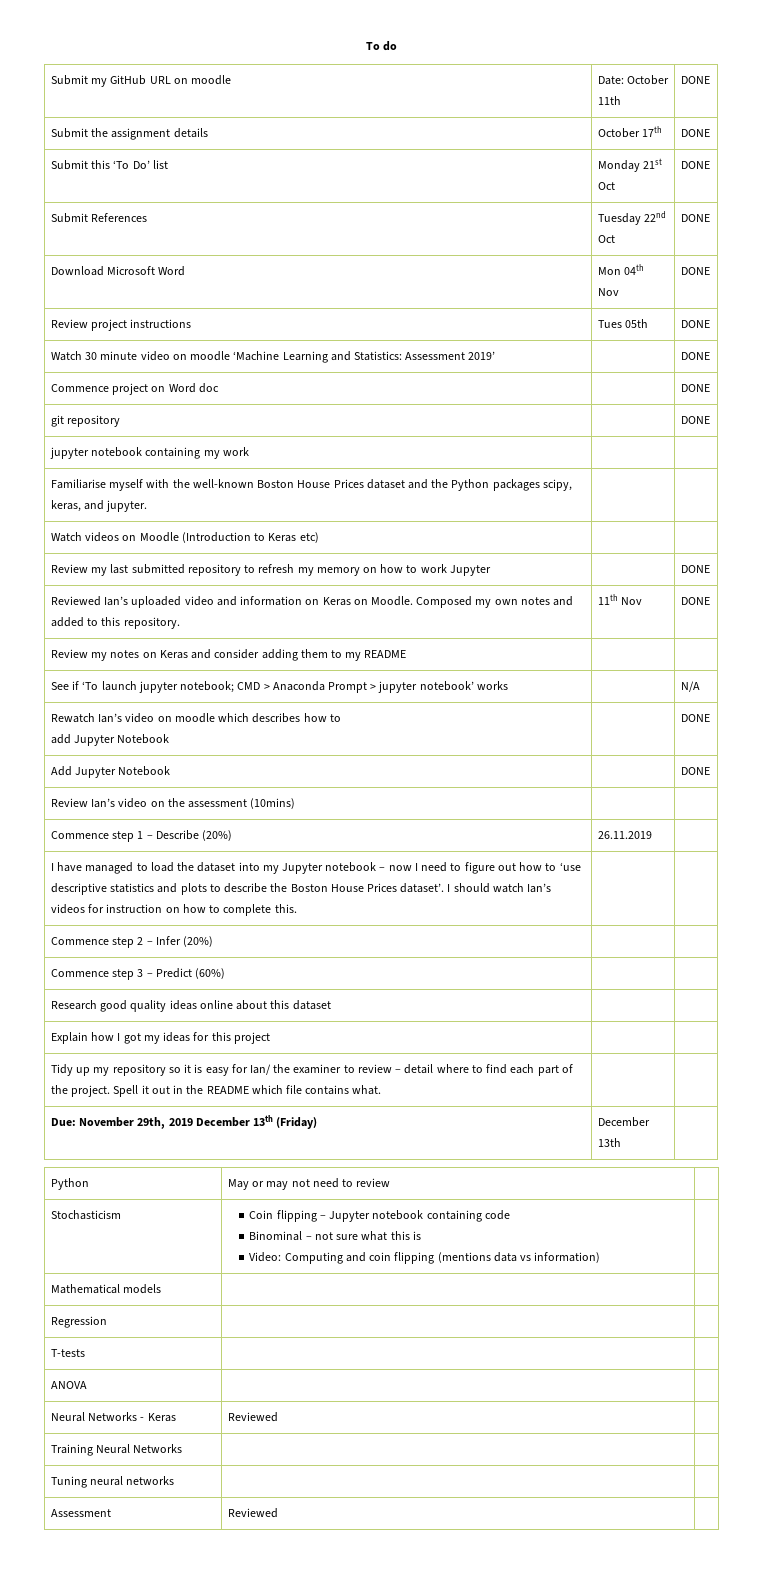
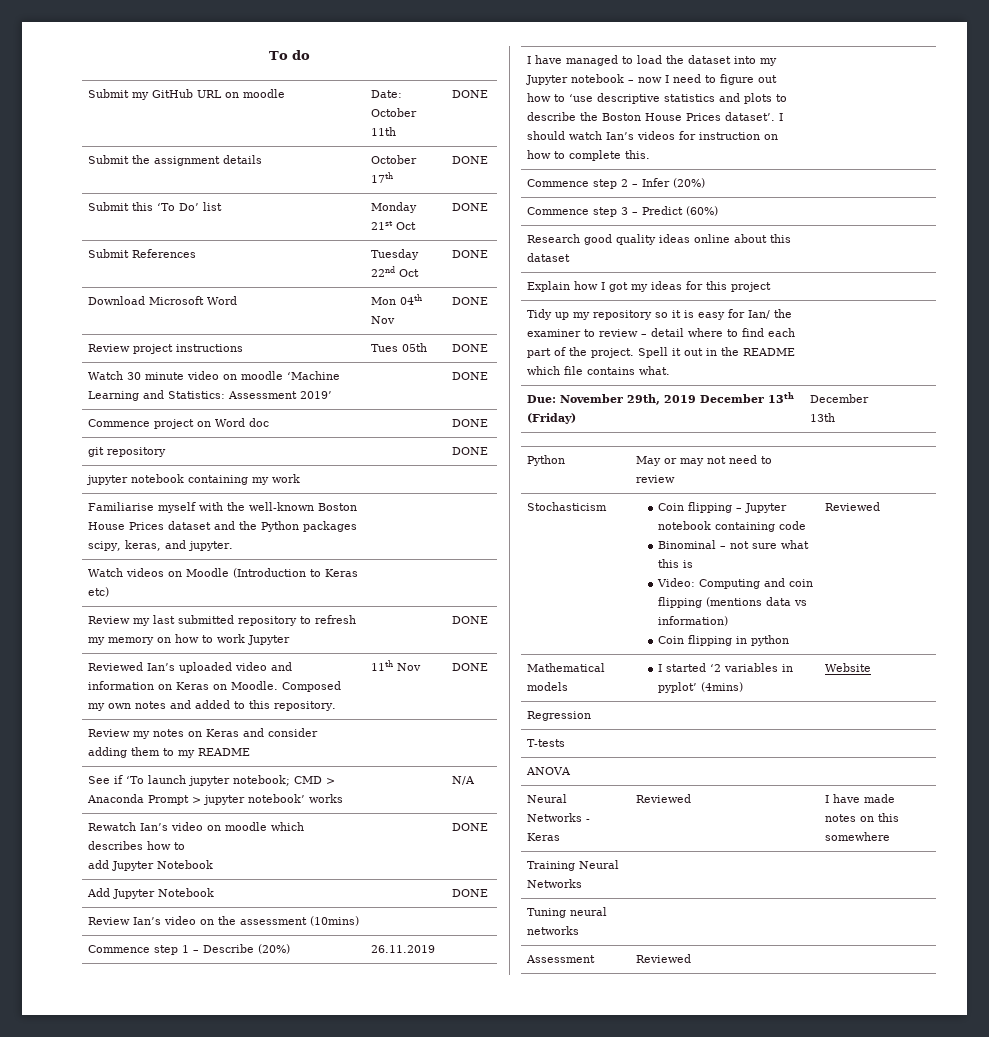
[50,1284,162,1294] | // Mathematical models | | -> [657,635,789,646] [825,502,881,511] [527,663,606,672] [527,682,569,691] [657,663,793,672] [657,682,743,693] [825,663,872,672] // Coin flipping in python | Reviewed // Mathematical models | I started ‘2 variables in pyplot’ (4mins) | Website
(278, 1417) none -> [825,794,896,803] [825,813,900,822] [825,832,891,841] I have made notes on this somewhere

